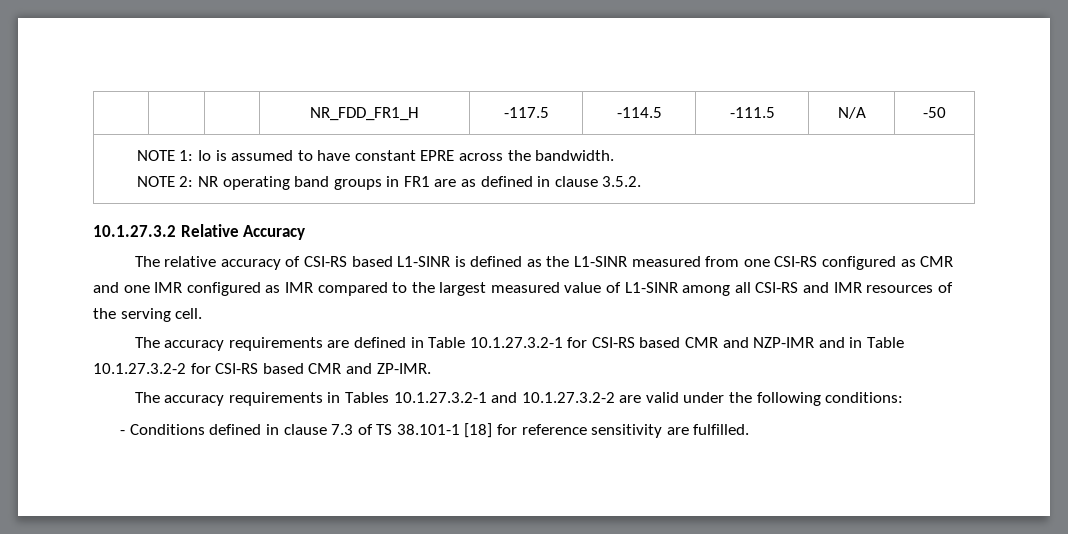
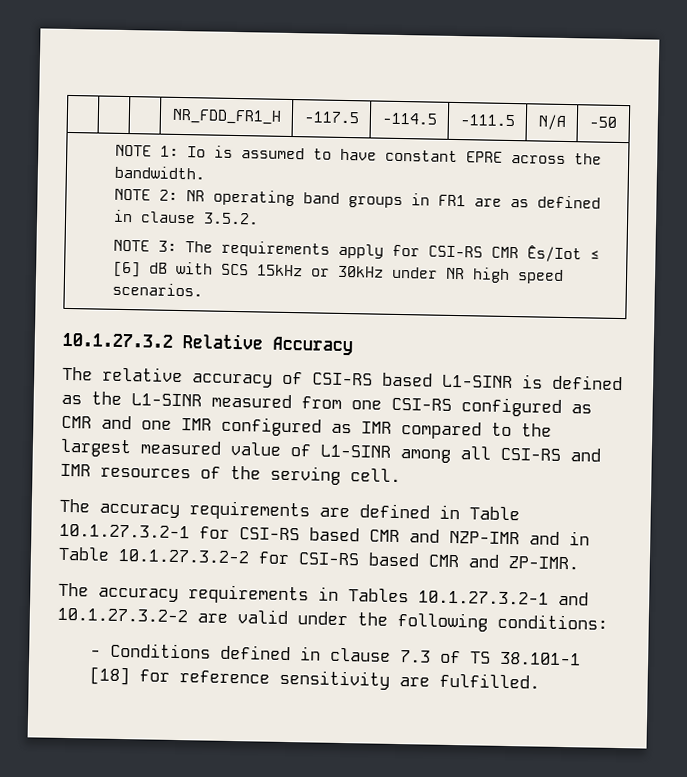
(642, 181) none -> [113,239,601,263] [112,261,565,284] [112,282,204,297] // NOTE 3: The requirements apply for CSI-RS CMR Ês/Iot ≤ [6] dB with SCS 15kHz or 30kHz under NR high speed scenarios.

